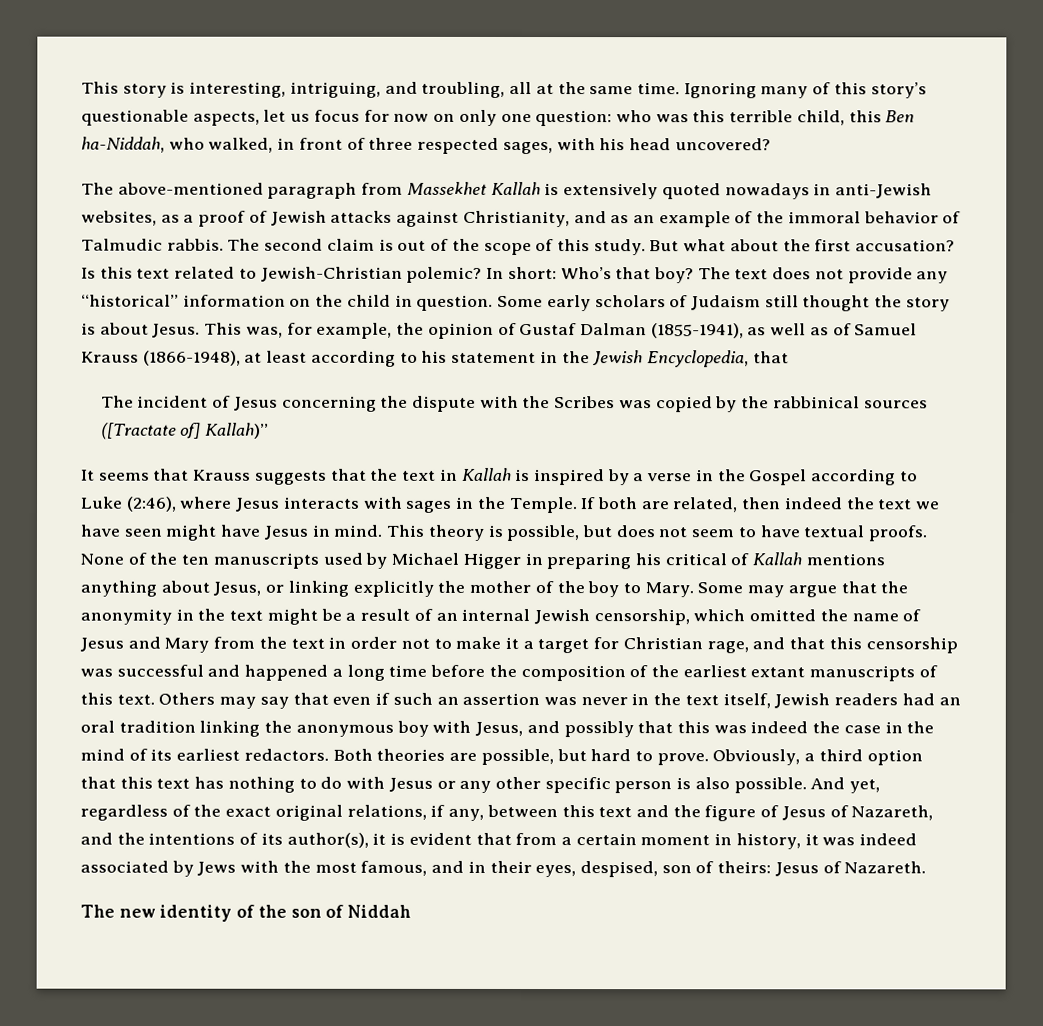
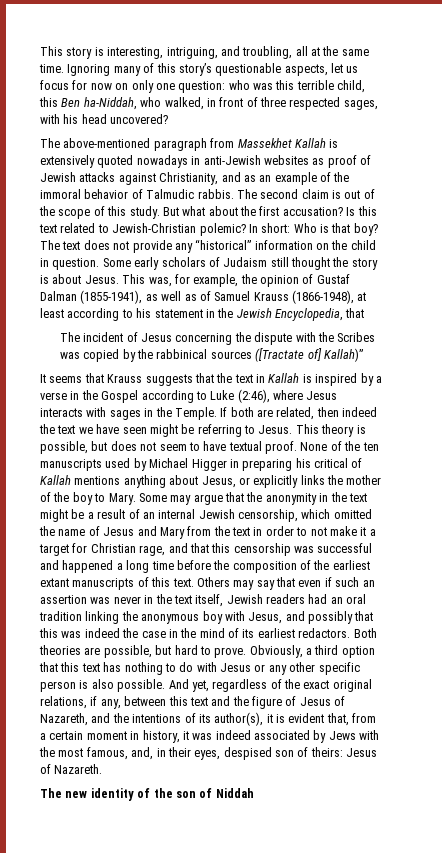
[81,210,195,226] websites, as a -> [263,155,325,165] websites as
[560,267,612,280] Who’s -> [293,223,329,233] Who is
[220,524,383,540] have Jesus in mind. -> [181,424,293,437] be referring to Jesus.
[868,525,928,542] proofs. -> [265,441,297,454] proof.
[287,580,434,597] linking explicitly -> [253,475,325,488] explicitly links
[400,638,452,649] not to -> [296,527,327,536] to not
[475,832,512,845] that -> [326,713,349,726] that,
[431,860,465,873] and -> [131,747,154,760] and,
[579,861,658,878] despised, -> [223,747,272,760] despised

